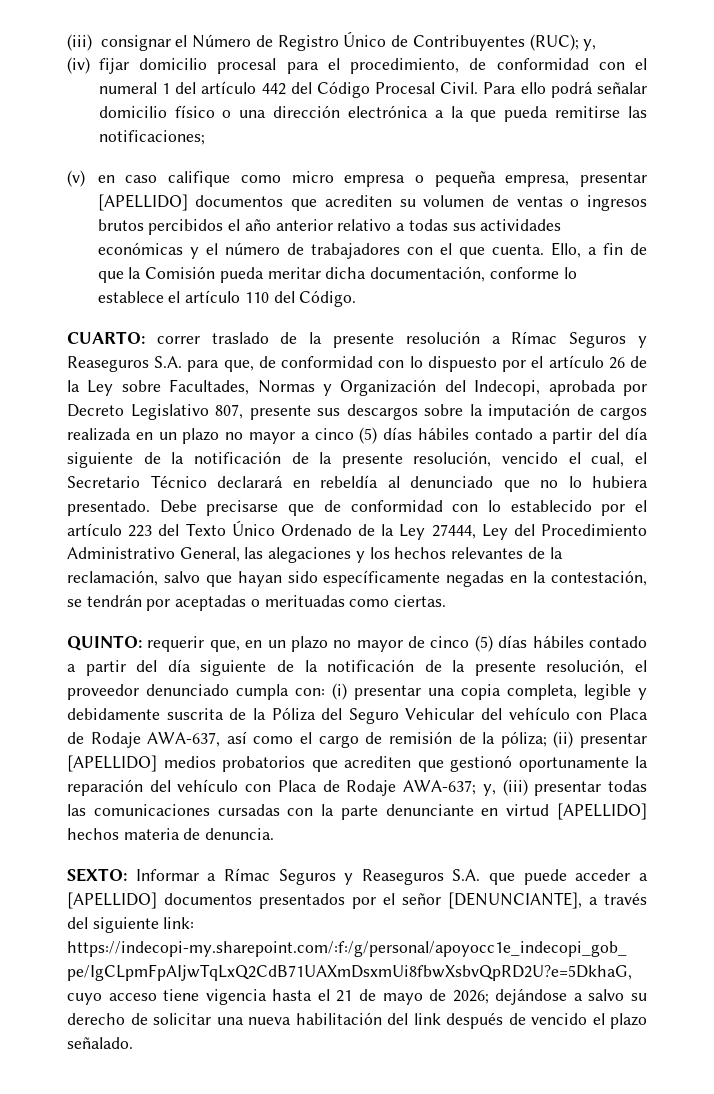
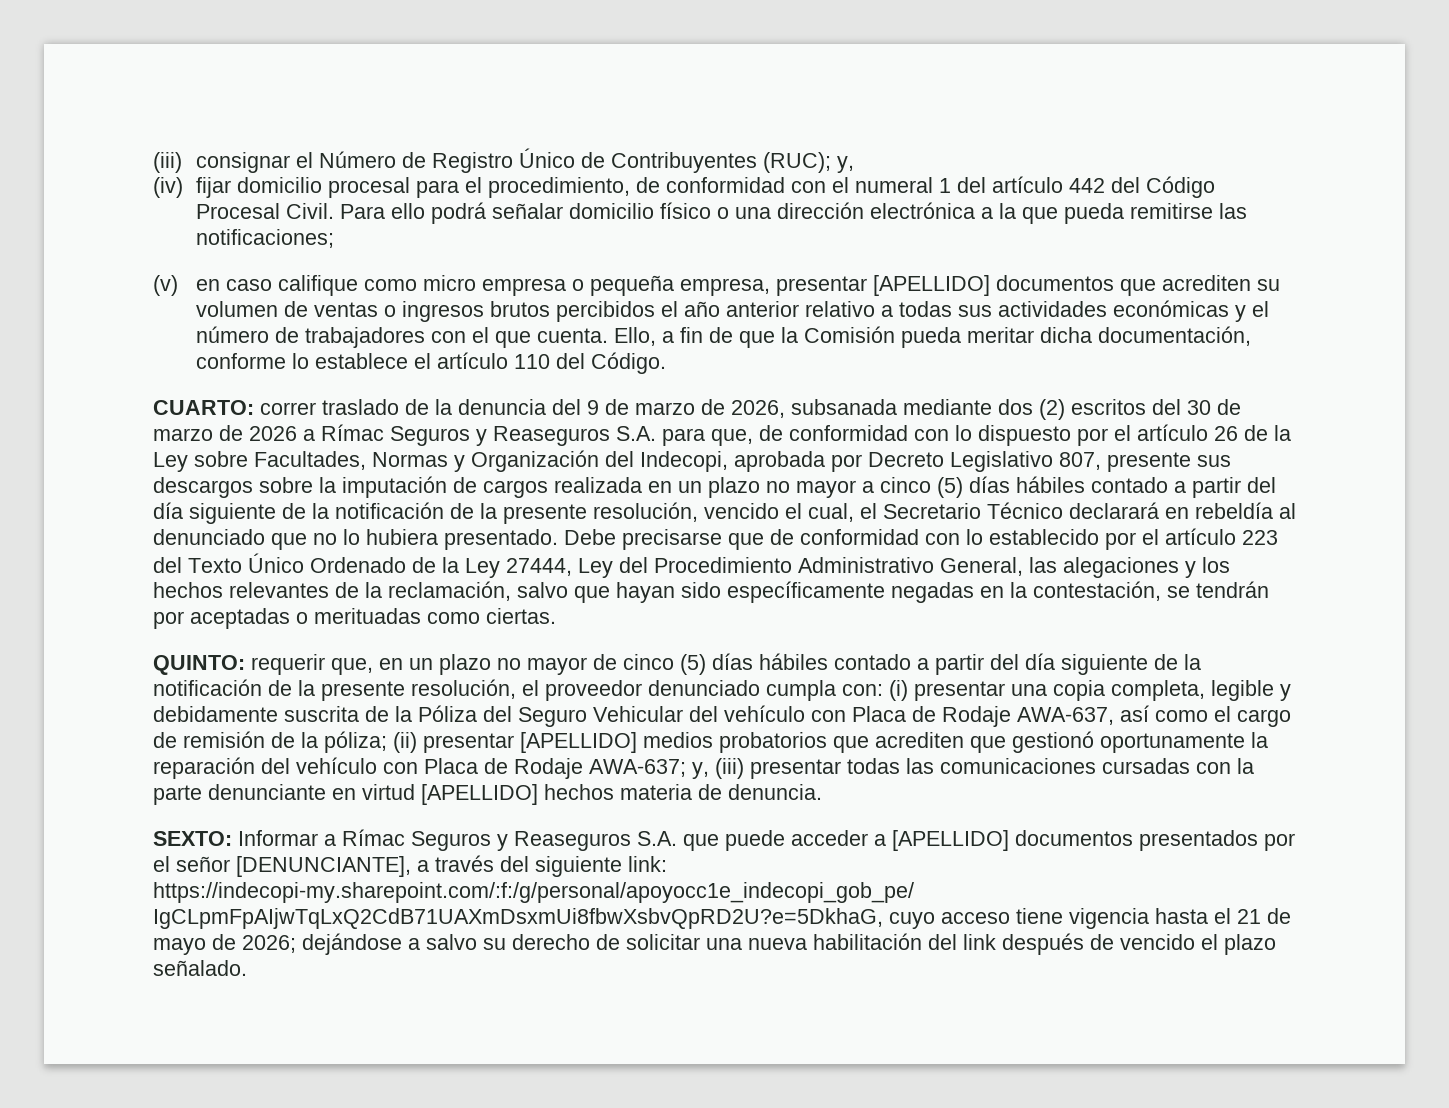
[333,331,480,348] presente resolución -> [458,399,1241,420] [153,425,297,441] denuncia del 9 de marzo de 2026, subsanada mediante dos (2) escritos del 30 de marzo de 2026

